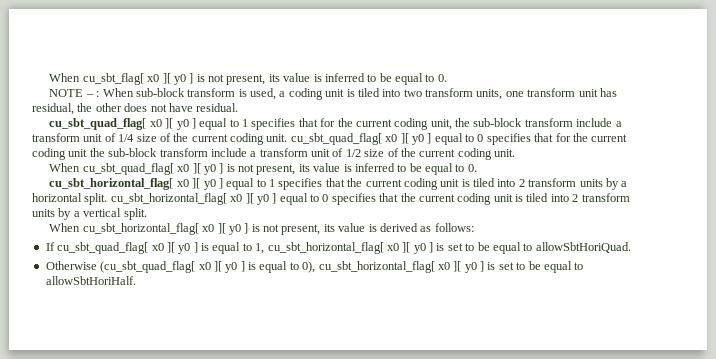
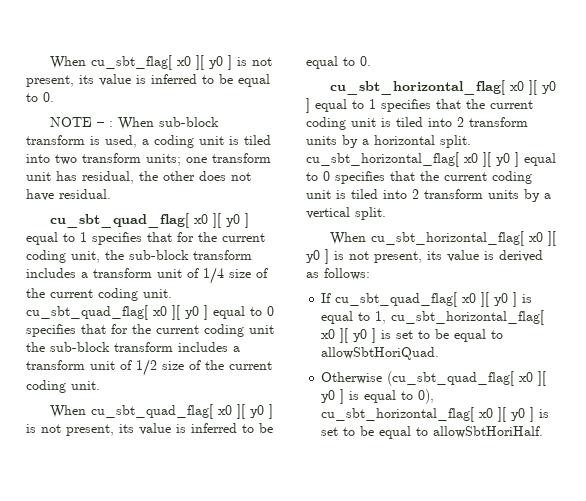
[476,89,503,100] units, -> [146,154,181,166] units;
[576,118,613,127] include -> [26,268,76,278] includes
[210,148,247,157] include -> [178,342,228,352] includes

